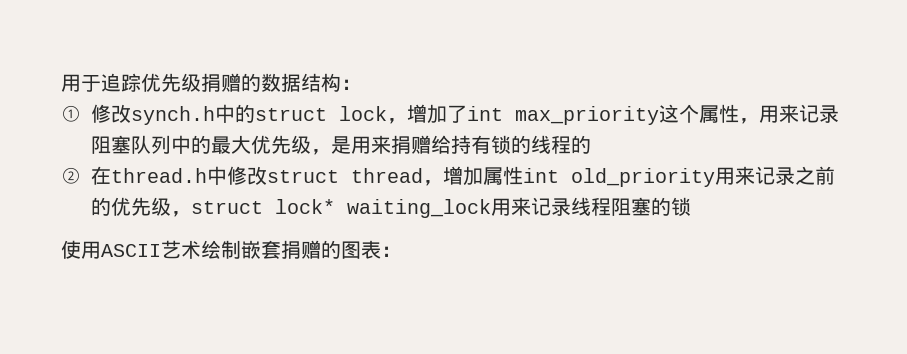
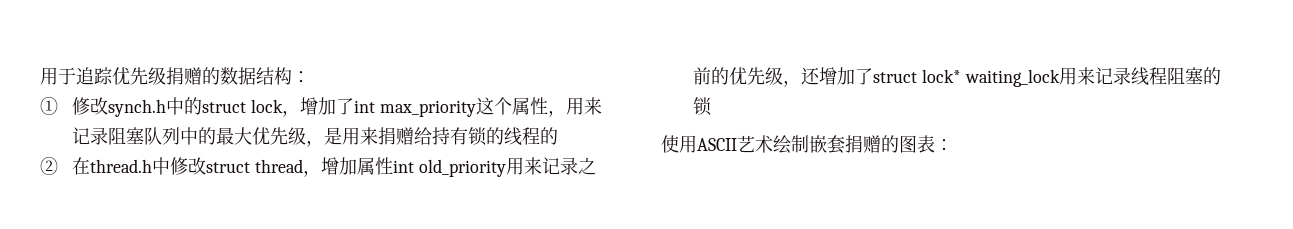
(191, 214) none -> [801,67,874,85] 还增加了

